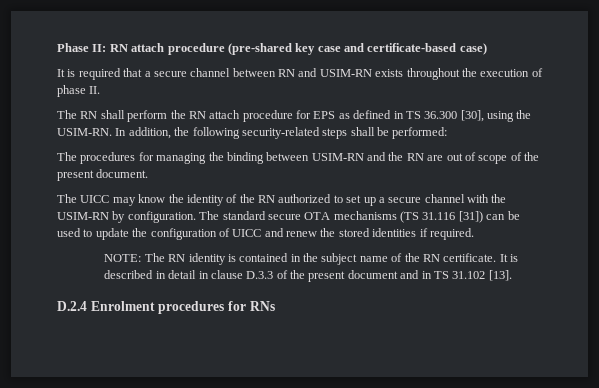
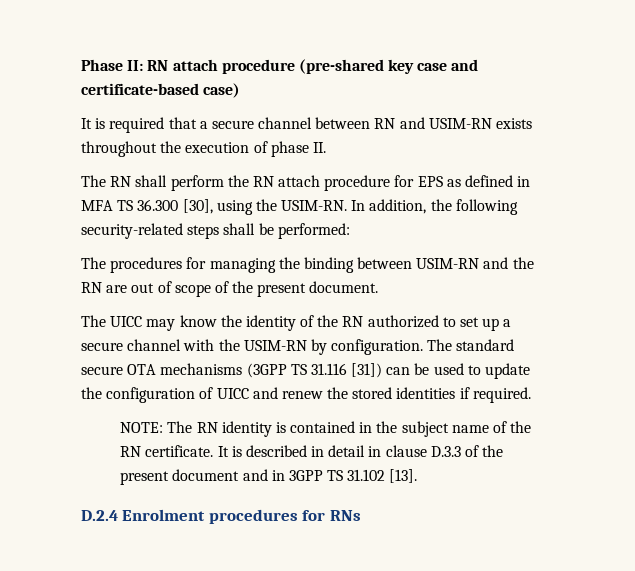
(404, 115) none -> [81,200,113,211] MFA
[400,211,419,223] (TS -> [246,363,307,378] (3GPP TS
(432, 275) none -> [288,470,323,481] 3GPP

